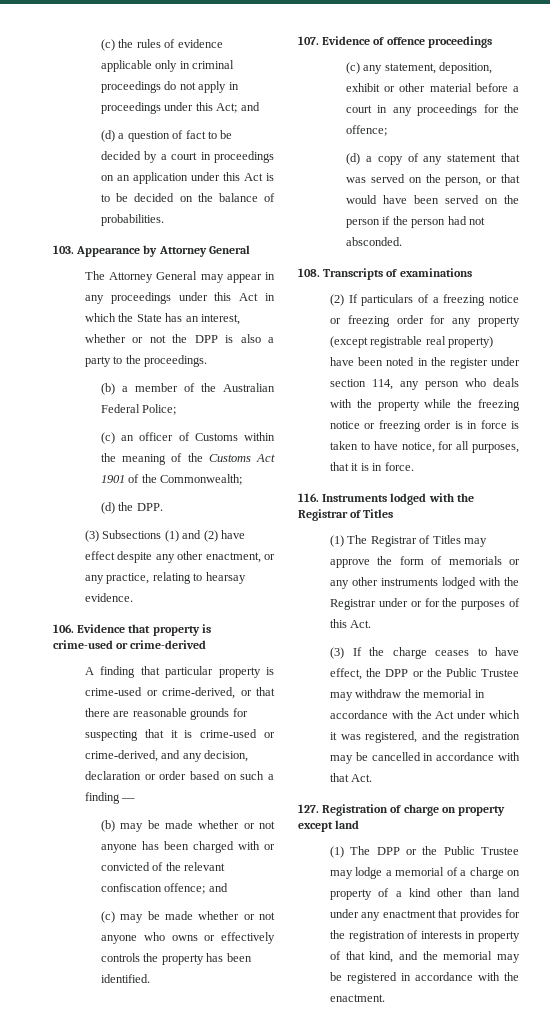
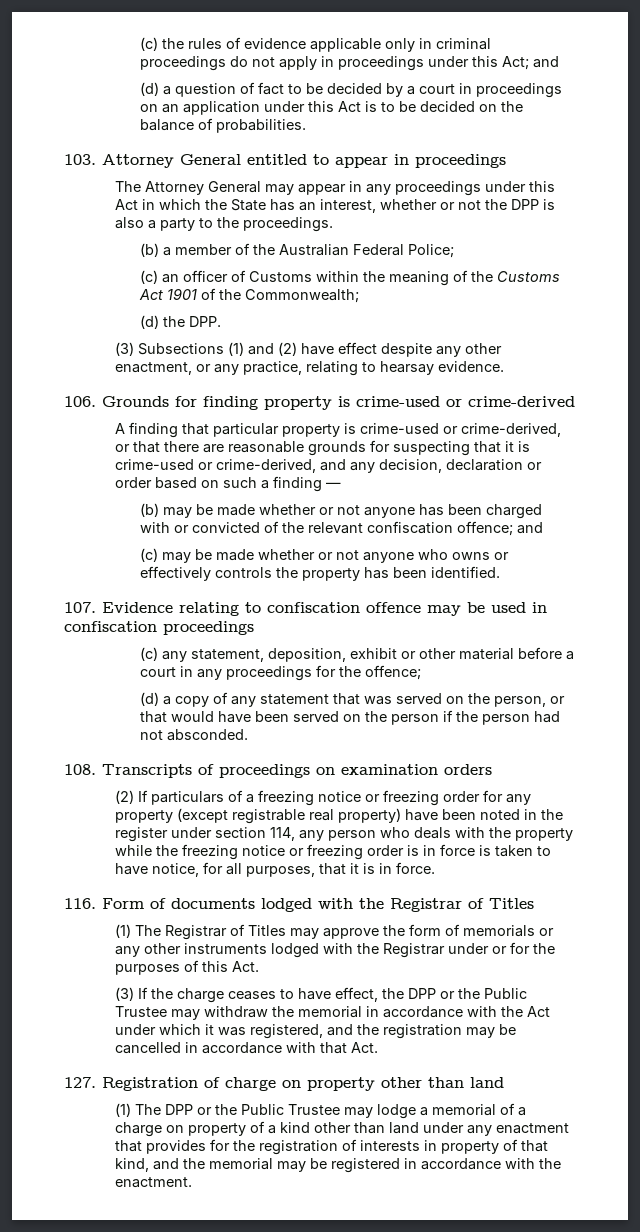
[76,245,250,257] Appearance by Attorney General -> [102,154,506,168] Attorney General entitled to appear in proceedings
[77,624,151,633] Evidence that -> [102,396,258,410] Grounds for finding
[373,37,425,45] of offence -> [179,602,547,616] [64,621,157,632] relating to confiscation offence may be used in confiscation
[399,268,472,277] examinations -> [219,764,492,778] proceedings on examination orders
[322,494,388,502] Instruments -> [102,898,255,909] Form of documents
[298,822,333,832] except -> [381,1077,464,1088] other than

